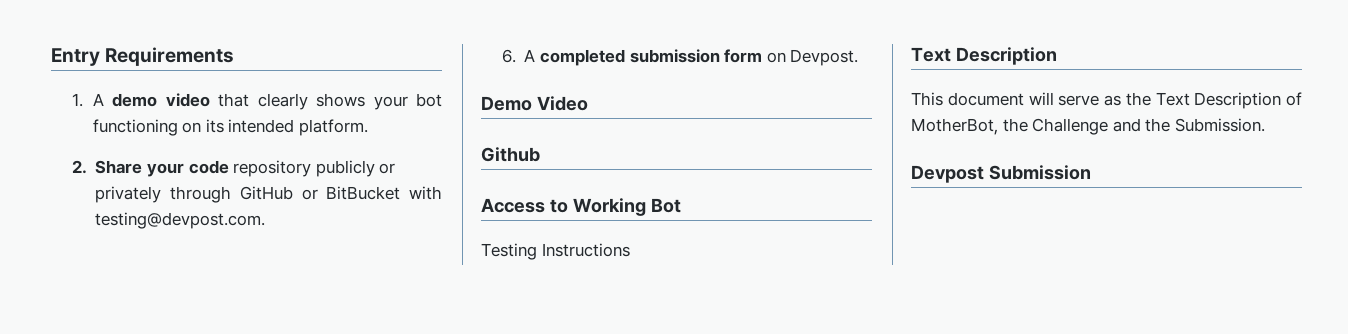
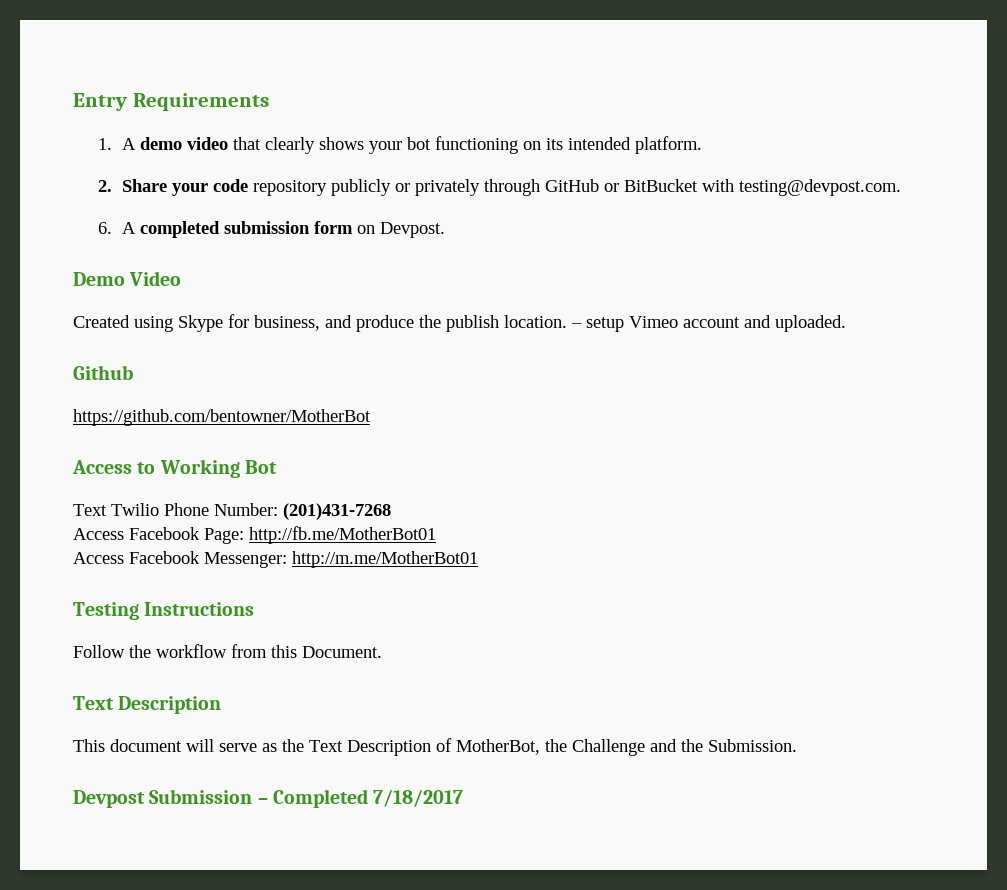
(588, 103) none -> [73,314,846,332] // Created using Skype for business, and produce the publish location. – setup Vimeo account and uploaded.
(540, 154) none -> [73,409,371,426] // https://github.com/bentowner/MotherBot
[481,243,630,260] Testing Instructions -> [73,503,391,520] [73,526,436,544] [73,551,478,568] [73,602,255,620] [73,644,382,658] Text Twilio Phone Number: (201)431-7268 // Access Facebook Page: http://fb.me/MotherBot01 // Access Facebook Messenger: http://m.me/MotherBot01 // Testing Instructions // Follow the workflow from this Document.
(1091, 172) none -> [257,789,464,808] – Completed 7/18/2017

